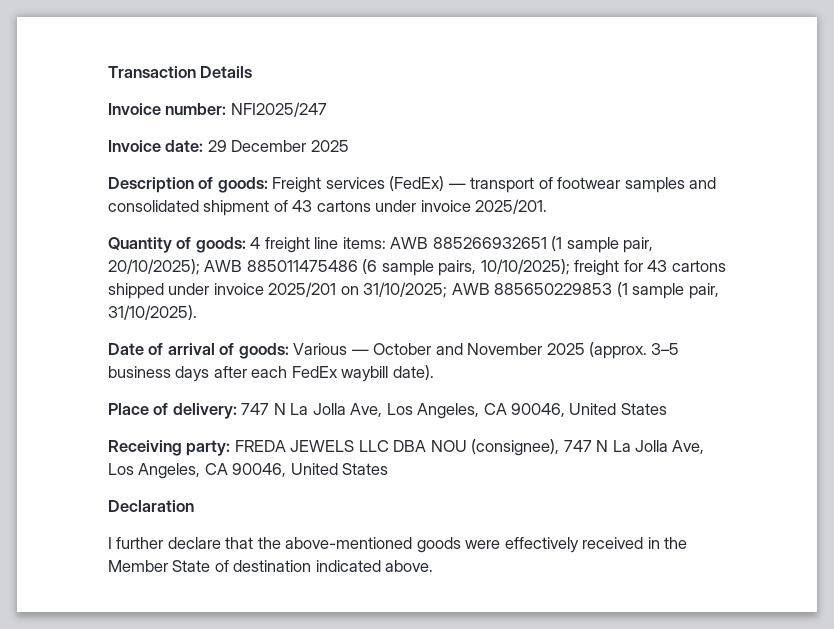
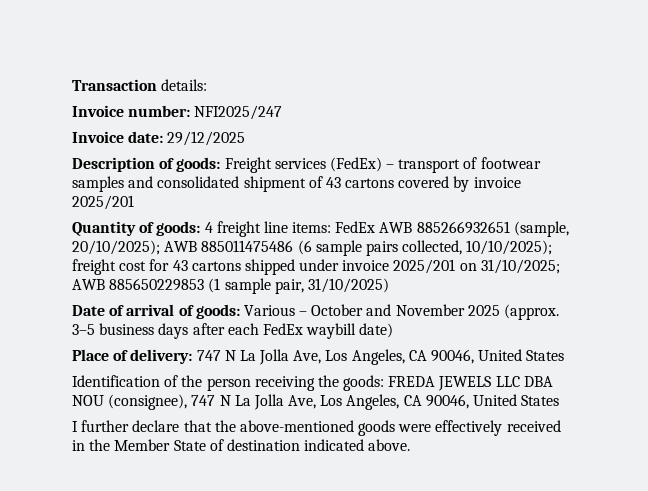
[200,66,253,78] Details -> [161,79,208,91] details:
[207,140,349,152] 29 December 2025 -> [167,131,246,146] 29/12/2025
[448,183,466,189] — -> [386,164,395,169] –
[375,199,548,214] under invoice 2025/201. -> [398,176,521,192] [72,195,134,210] covered by invoice 2025/201
(386, 243) none -> [335,221,376,233] FedEx
[551,236,654,253] (1 sample pair, -> [513,221,569,237] (sample,
[438,260,477,276] pairs, -> [365,240,463,256] pairs collected,
(620, 268) none -> [119,261,147,271] cost
[108,305,197,320] 31/10/2025). -> [307,278,389,293] 31/10/2025)
[351,349,369,355] — -> [299,311,308,316] –
[392,365,434,380] date). -> [359,323,394,338] date)
[108,440,231,456] Receiving party: -> [72,375,385,391] Identification of the person receiving the goods:
[108,500,194,512] // Declaration -> (560, 400) none

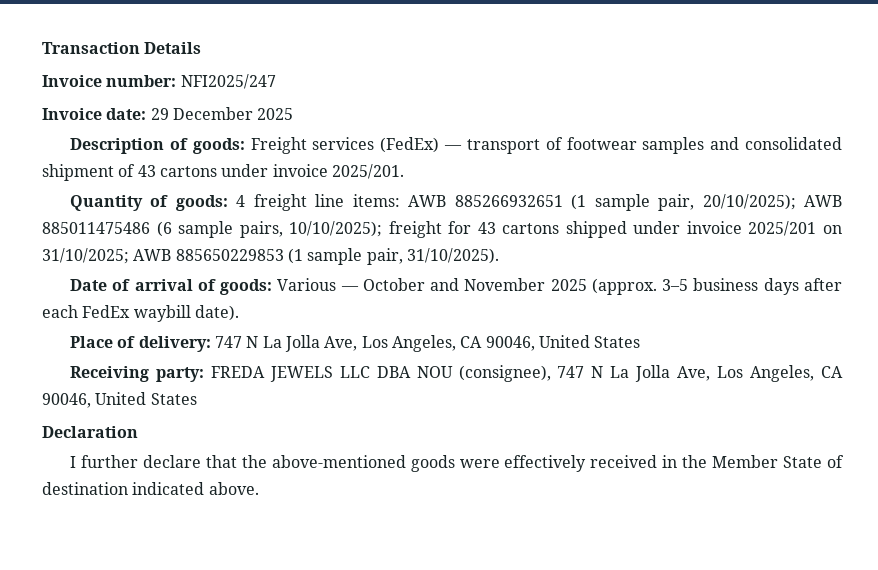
[161,79,208,91] details: -> [144,42,202,54] Details
[167,131,246,146] 29/12/2025 -> [150,107,294,120] 29 December 2025
[386,164,395,169] – -> [443,145,462,150] —
[398,176,521,192] [72,195,134,210] covered by invoice 2025/201 -> [221,164,404,179] under invoice 2025/201.
[335,221,376,233] FedEx -> (400, 200) none
[513,221,569,237] (sample, -> [571,194,695,211] (1 sample pair,
[365,240,463,256] pairs collected, -> [239,221,283,238] pairs,
[119,261,147,271] cost -> (442, 229) none
[307,278,389,293] 31/10/2025) -> [406,248,499,264] 31/10/2025).
[299,311,308,316] – -> [340,286,359,291] —
[359,323,394,338] date) -> [194,305,239,321] date).
[72,375,385,391] Identification of the person receiving the goods: -> [69,366,204,382] Receiving party:
(560, 400) none -> [42,426,138,438] // Declaration

